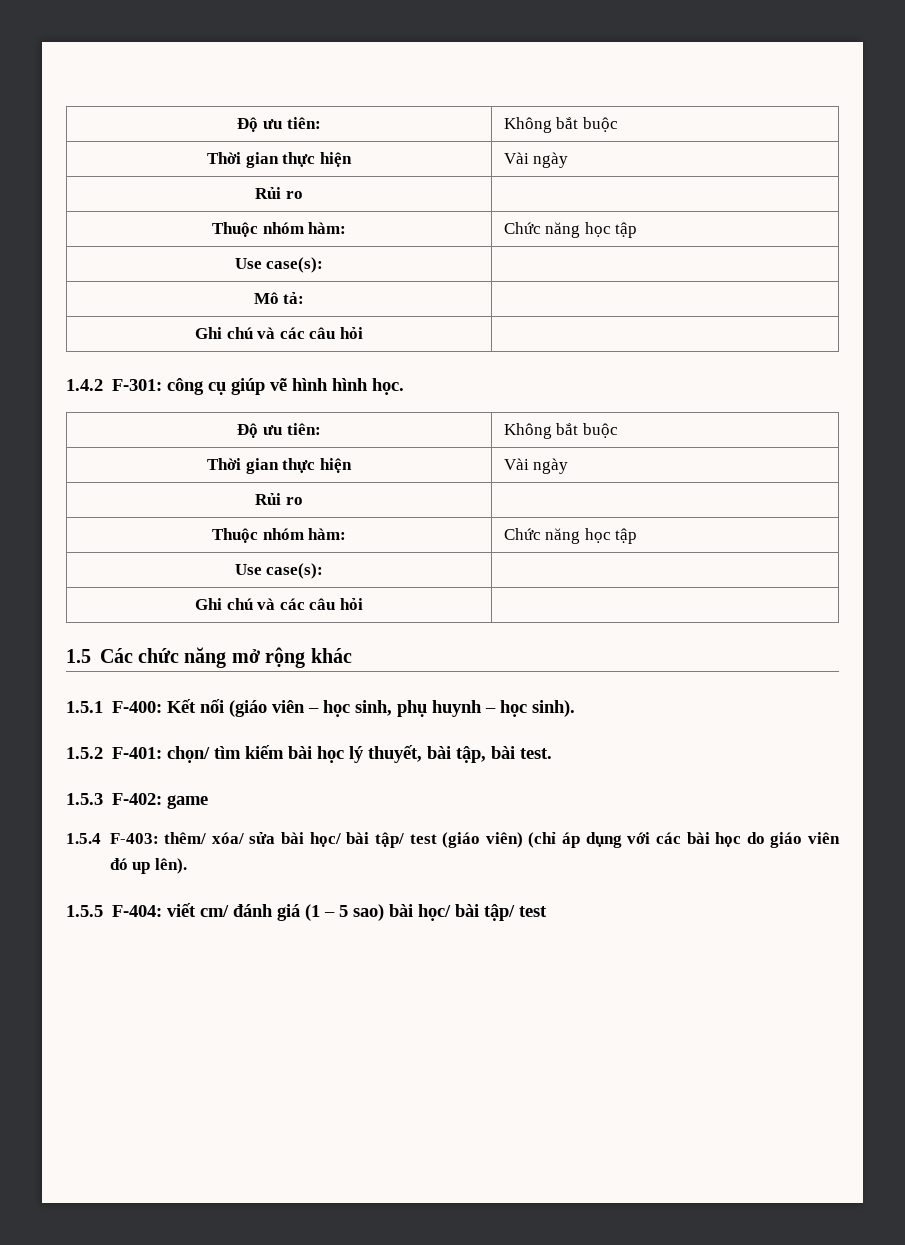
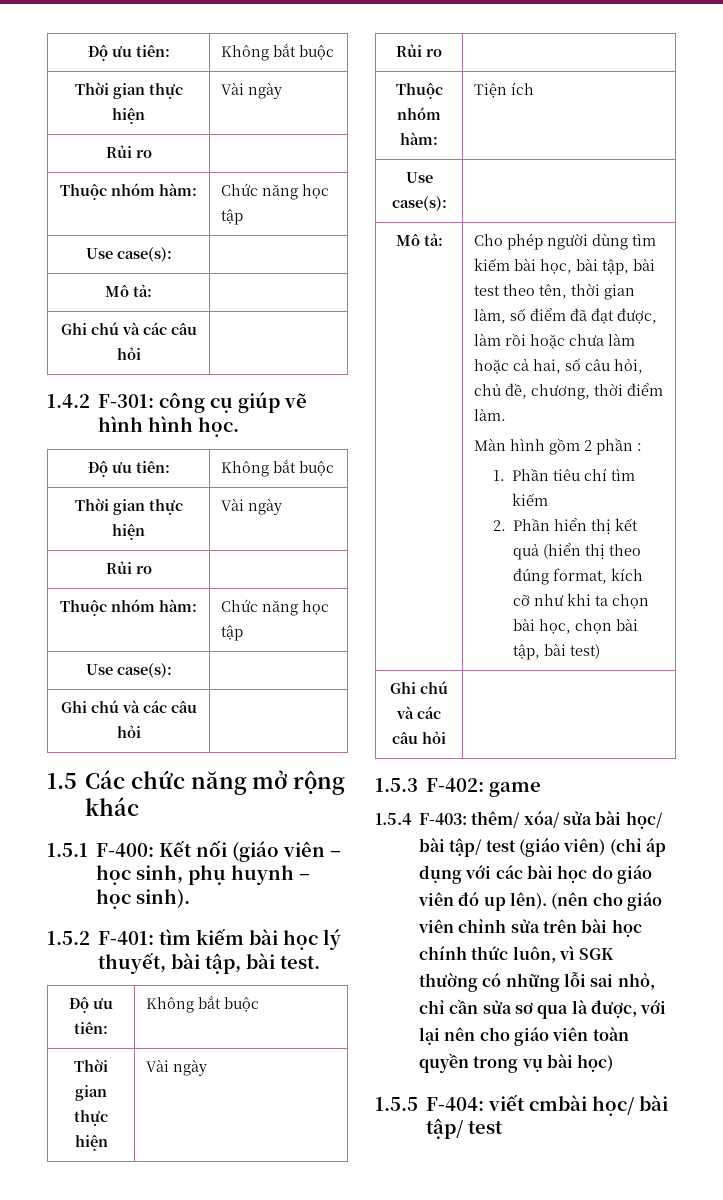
[166,746,210,763] chọn/ -> (154, 938) none
(552, 753) none -> [69,996,113,1013] [74,1021,108,1034] [146,995,260,1013] [74,1059,108,1072] [75,1085,107,1101] [74,1110,108,1126] [74,1134,108,1151] [146,1059,208,1076] [396,44,442,57] [395,82,443,99] [397,107,441,120] [400,132,438,145] [474,82,535,98] [405,172,433,183] [391,196,447,211] [395,233,443,246] [474,233,657,250] [474,258,656,275] [474,283,636,300] [474,307,658,324] [474,333,636,349] [474,358,644,374] [474,382,664,400] [474,408,507,421] [474,438,643,455] [492,468,636,481] [512,493,549,506] [492,517,639,534] [513,542,642,560] [513,568,644,585] [513,593,650,609] [513,618,639,634] [513,643,601,660] [390,681,448,694] [396,706,441,719] [392,731,446,744] // Độ ưu tiên: | Không bắt buộc // Thời gian thực hiện | Vài ngày // Rủi ro | // Thuộc nhóm hàm: | Tiện ích // Use case(s): | // Mô tả: | Cho phép người dùng tìm kiếm bài học, bài tập, bài test theo tên, thời gian làm, số điểm đã đạt được, làm rồi hoặc chưa làm hoặc cả hai, số câu hỏi, chủ đề, chương, thời điểm làm. // Màn hình gồm 2 phần : // 1. Phần tiêu chí tìm kiếm // 2. Phần hiển thị kết quả (hiển thị theo đúng format, kích cỡ như khi ta chọn bài học, chọn bài tập, bài test) // Ghi chú và các câu hỏi |
[66,903,413,921] // 1.5.5 F-404: viết cm/ đánh giá (1 – 5 sao) bài -> [551,892,662,911] [418,919,642,937] [419,946,615,963] [419,972,655,992] [419,999,667,1019] [419,1027,629,1046] [419,1053,614,1073] [375,1094,587,1111] (nên cho giáo viên chỉnh sửa trên bài học chính thức luôn, vì SGK thường có những lỗi sai nhỏ, chỉ cần sửa sơ qua là được, với lại nên cho giáo viên toàn quyền trong vụ bài học) // 1.5.5 F-404: viết cmbài

